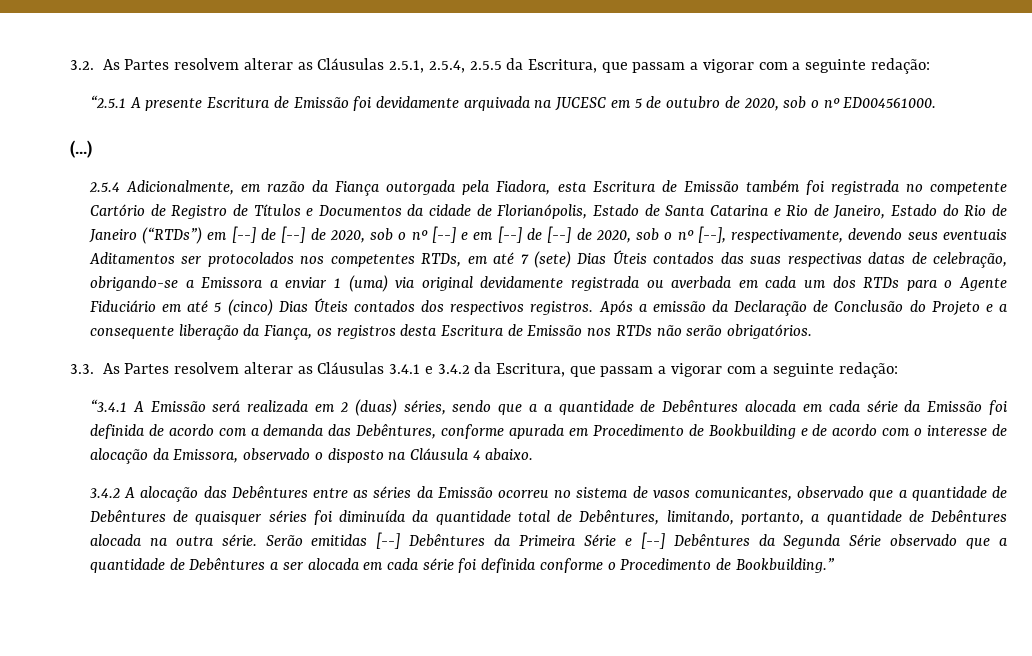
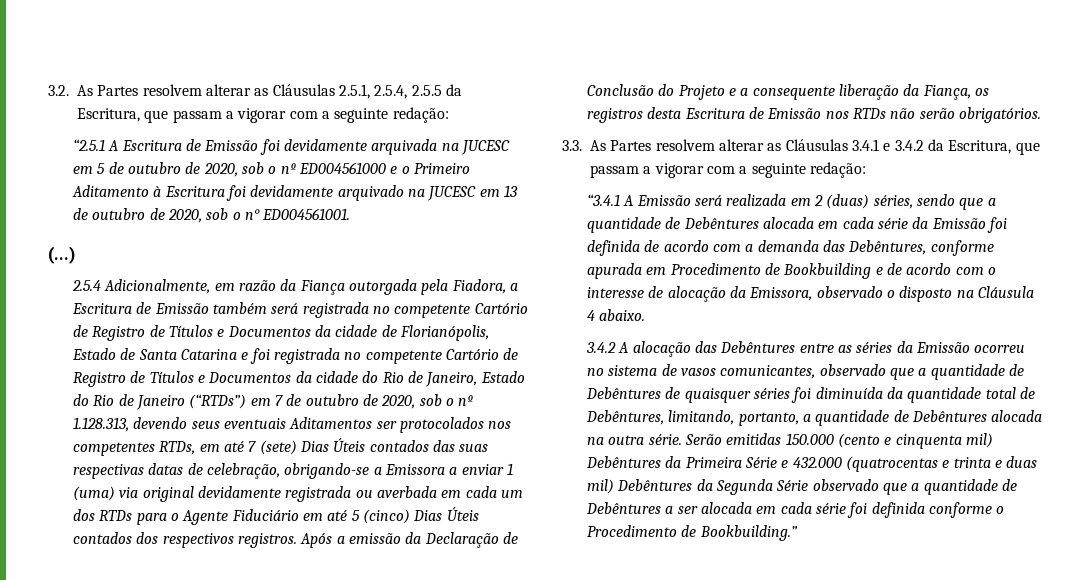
[145,98,203,111] presente -> (119, 145) none
[843,97,937,108] ED004561000. -> [298,162,470,174] [72,185,518,201] [73,208,351,223] ED004561000 e o Primeiro Aditamento à Escritura foi devidamente arquivado na JUCESC em 13 de outubro de 2020, sob o n° ED004561001.
[557,182,587,192] esta -> [509,283,518,291] a
[805,180,825,195] foi -> [271,303,299,314] será
(781, 212) none -> [249,348,519,364] [73,371,379,387] foi registrada no competente Cartório de Registro de Títulos e Documentos da cidade do
[231,226,844,243] [--] de [--] de 2020, sob o nº [--] e em [--] de [--] de 2020, sob o nº [--], respectivamente, -> [274,394,474,409] [73,417,130,432] 7 de outubro de 2020, sob o nº 1.128.313,
[543,403,553,412] a -> (996, 202) none
[376,532,401,549] [--] -> [785,433,993,449] 150.000 (cento e cinquenta mil)
[640,532,665,549] [--] -> [792,456,1038,472] [587,479,615,494] 432.000 (quatrocentas e trinta e duas mil)

